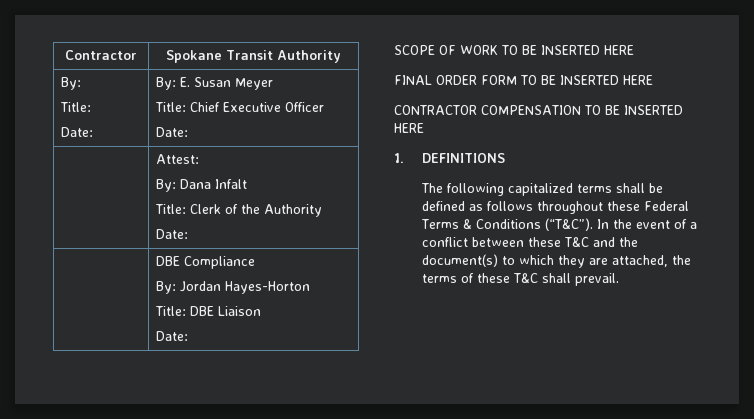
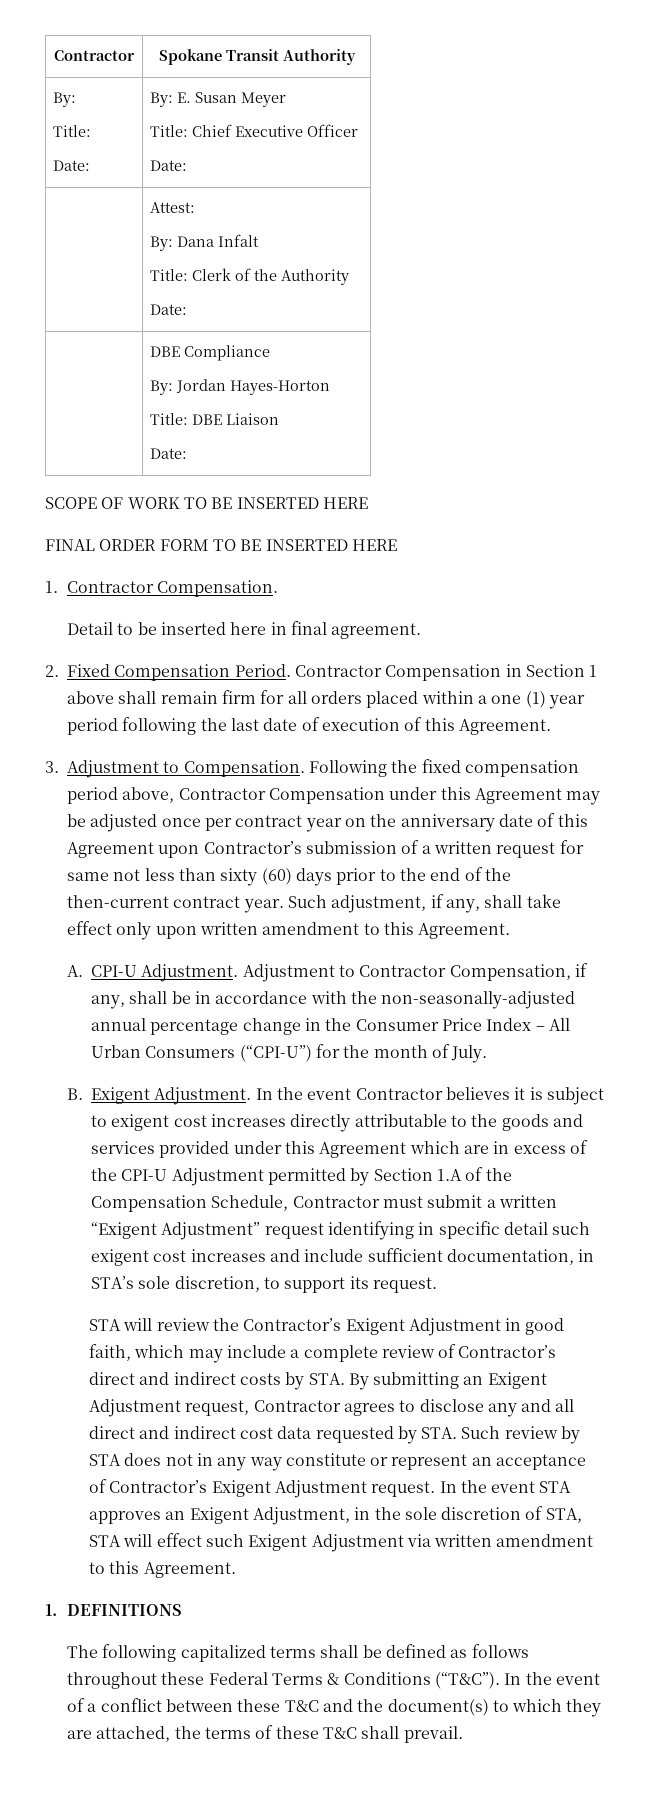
[394,105,683,115] [394,123,424,133] CONTRACTOR COMPENSATION TO BE INSERTED HERE -> [45,580,279,597] [66,621,422,639] [45,664,598,681] [67,690,585,709] [67,717,551,735] [45,759,579,778] [67,787,601,805] [67,813,588,832] [67,840,584,858] [67,867,511,886] [67,894,561,913] [67,921,511,940] [66,963,588,982] [90,991,576,1009] [90,1018,570,1035] [90,1044,488,1063] [66,1087,604,1105] [90,1114,583,1132] [90,1140,588,1158] [90,1167,512,1186] [90,1195,557,1212] [90,1221,591,1240] [90,1248,595,1266] [90,1276,437,1293] [88,1318,565,1336] [88,1344,557,1363] [88,1372,547,1390] [88,1399,575,1417] [88,1426,581,1444] [88,1453,587,1471] [88,1479,572,1498] [88,1506,582,1525] [88,1533,594,1552] [88,1561,236,1578] 1. Contractor Compensation. // Detail to be inserted here in final agreement. // 2. Fixed Compensation Period. Contractor Compensation in Section 1 above shall remain firm for all orders placed within a one (1) year period following the last date of execution of this Agreement. // 3. Adjustment to Compensation. Following the fixed compensation period above, Contractor Compensation under this Agreement may be adjusted once per contract year on the anniversary date of this Agreement upon Contractor’s submission of a written request for same not less than sixty (60) days prior to the end of the then-current contract year. Such adjustment, if any, shall take effect only upon written amendment to this Agreement. // A. CPI-U Adjustment. Adjustment to Contractor Compensation, if any, shall be in accordance with the non-seasonally-adjusted annual percentage change in the Consumer Price Index – All Urban Consumers (“CPI-U”) for the month of July. // B. Exigent Adjustment. In the event Contractor believes it is subject to exigent cost increases directly attributable to the goods and services provided under this Agreement which are in excess of the CPI-U Adjustment permitted by Section 1.A of the Compensation Schedule, Contractor must submit a written “Exigent Adjustment” request identifying in specific detail such exigent cost increases and include sufficient documentation, in STA’s sole discretion, to support its request. // STA will review the Contractor’s Exigent Adjustment in good faith, which may include a complete review of Contractor’s direct and indirect costs by STA. By submitting an Exigent Adjustment request, Contractor agrees to disclose any and all direct and indirect cost data requested by STA. Such review by STA does not in any way constitute or represent an acceptance of Contractor’s Exigent Adjustment request. In the event STA approves an Exigent Adjustment, in the sole discretion of STA, STA will effect such Exigent Adjustment via written amendment to this Agreement.

